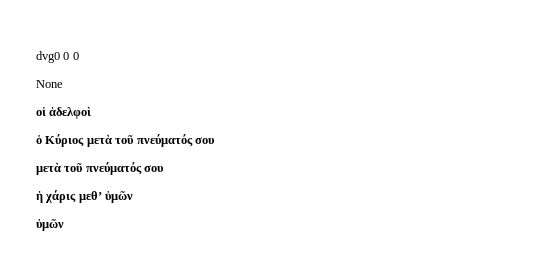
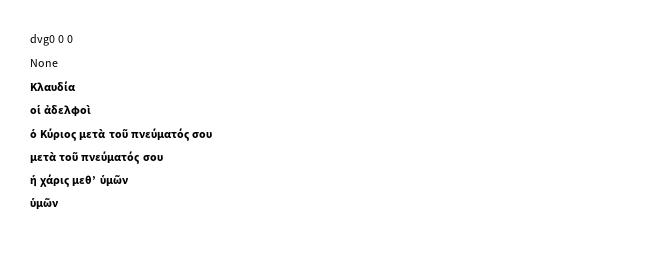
(63, 84) none -> [30,81,76,91] // Κλαυδία

